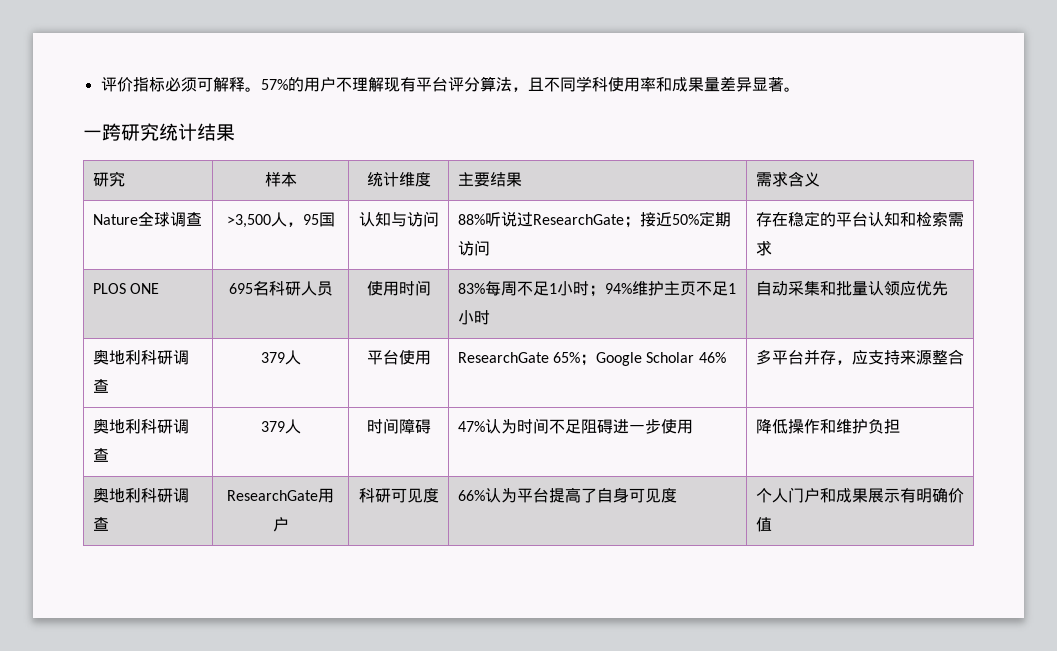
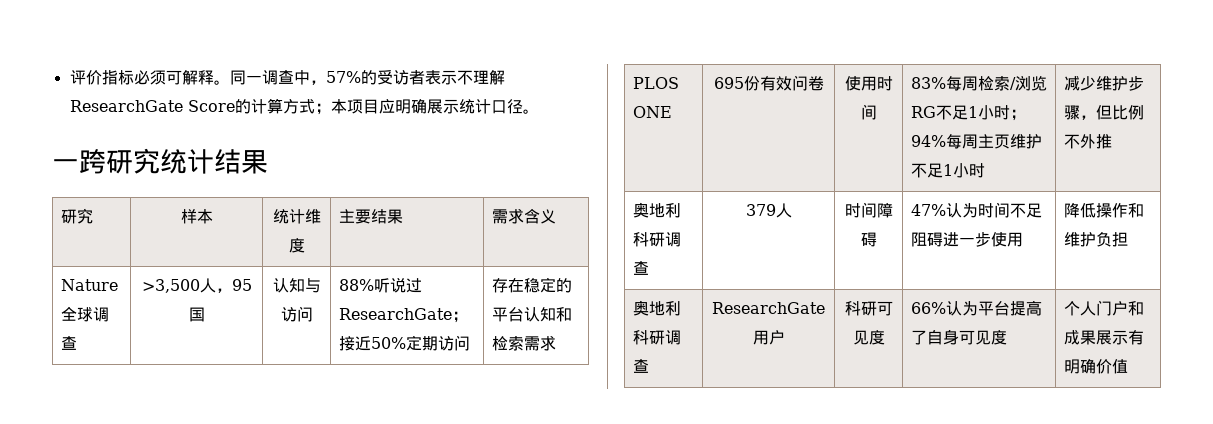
[260,76,784,92] 57%的用户不理解现有平台评分算法，且不同学科使用率和成果量差异显著 -> [229,70,505,85] [69,98,523,115] 同一调查中，57%的受访者表示不理解ResearchGate Score的计算方式；本项目应明确展示统计口径
[252,281,333,296] 名科研人员 -> [743,75,824,91] 份有效问卷
(517, 288) none -> [977,75,1047,91] [910,106,936,118] 检索/浏览RG
[631,281,696,296] 维护主页 -> [945,134,1042,149] 每周主页维护
[755,281,948,296] [92,349,189,365] [92,379,109,393] [260,350,301,365] [366,350,431,365] [457,352,726,366] [755,349,964,365] 自动采集和批量认领应优先 // 奥地利科研调查 | 379人 | 平台使用 | ResearchGate 65%；Google Scholar 46% | 多平台并存，应支持来源整合 -> [1063,76,1144,91] [1063,105,1144,120] [1063,134,1112,149] 减少维护步骤，但比例不外推

